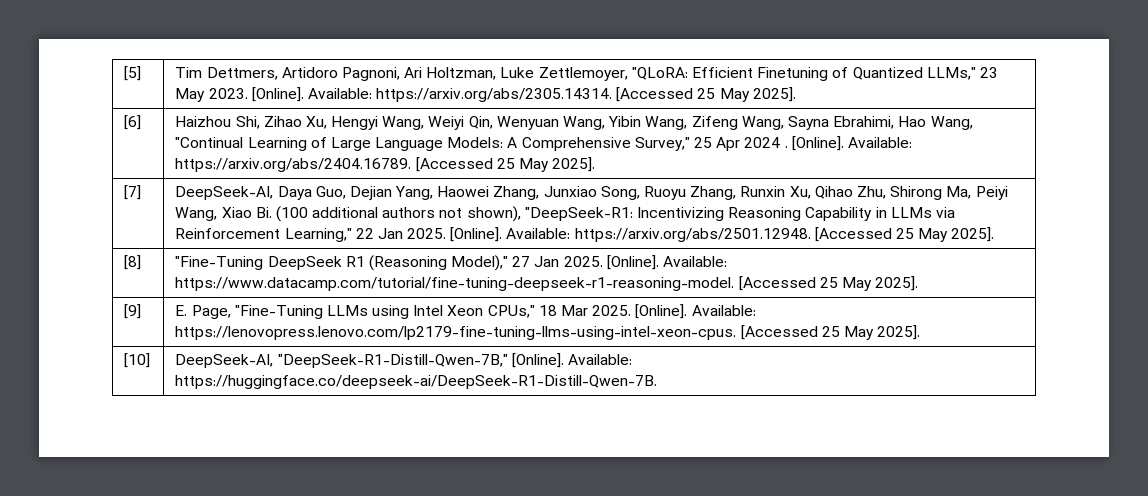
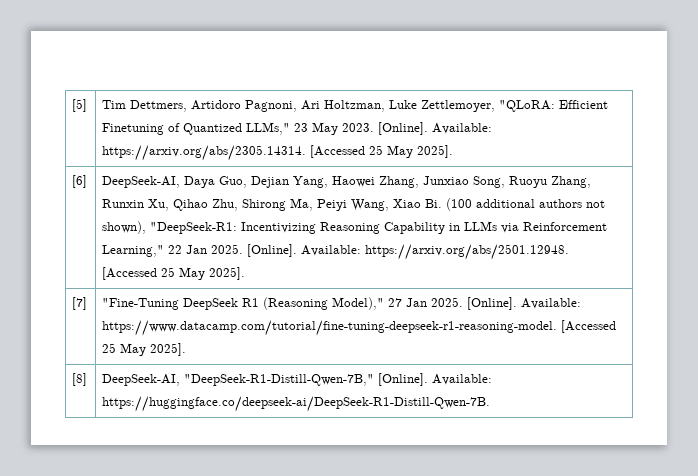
[175,116,973,130] [175,136,912,151] [175,157,596,172] [124,185,142,200] | Haizhou Shi, Zihao Xu, Hengyi Wang, Weiyi Qin, Wenyuan Wang, Yibin Wang, Zifeng Wang, Sayna Ebrahimi, Hao Wang, "Continual Learning of Large Language Models: A Comprehensive Survey," 25 Apr 2024 . [Online]. Available: https://arxiv.org/abs/2404.16789. [Accessed 25 May 2025]. // [7] -> (88, 181) none
[124,255,142,270] [8] -> [72,297,88,310] [7]
[124,304,142,319] [175,304,756,319] [175,325,921,340] [124,353,151,368] [9] | E. Page, "Fine-Tuning LLMs using Intel Xeon CPUs," 18 Mar 2025. [Online]. Available: https://lenovopress.lenovo.com/lp2179-fine-tuning-llms-using-intel-xeon-cpus. [Accessed 25 May 2025]. // [10] -> [72,373,88,386] [8]

